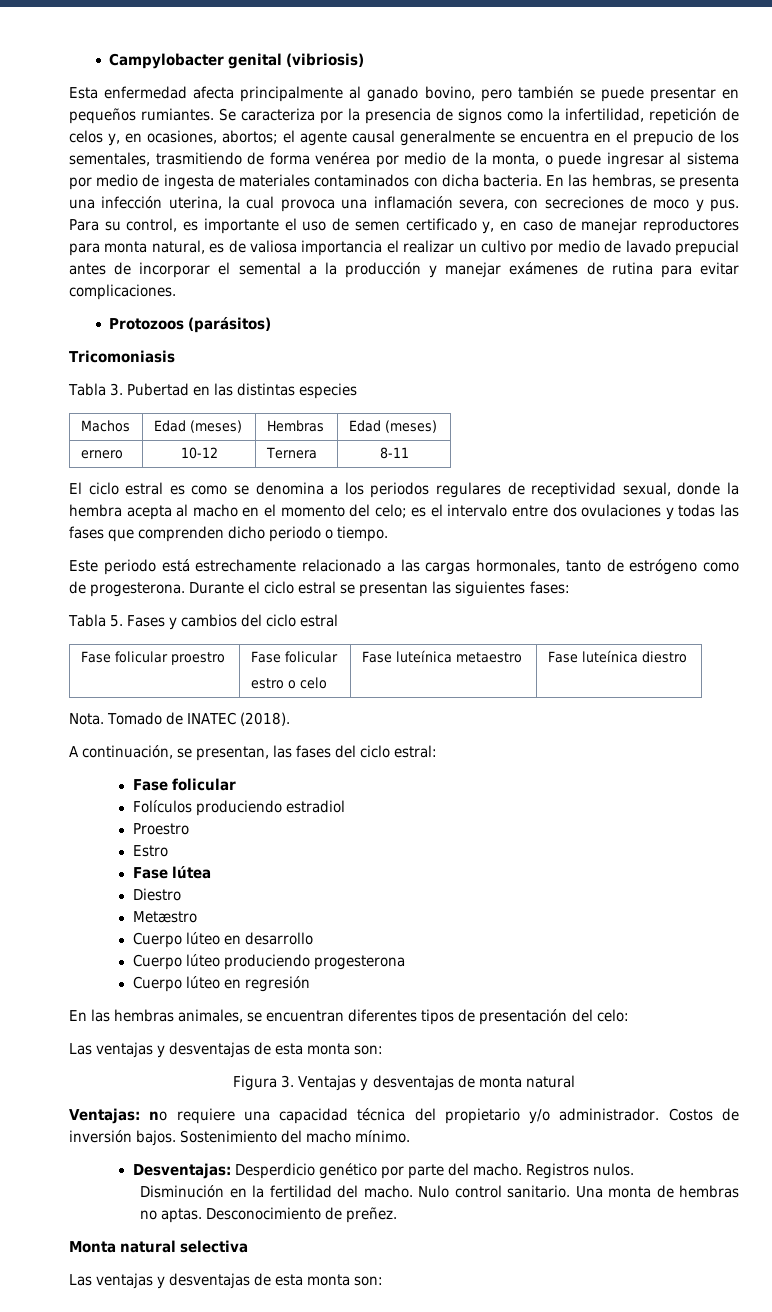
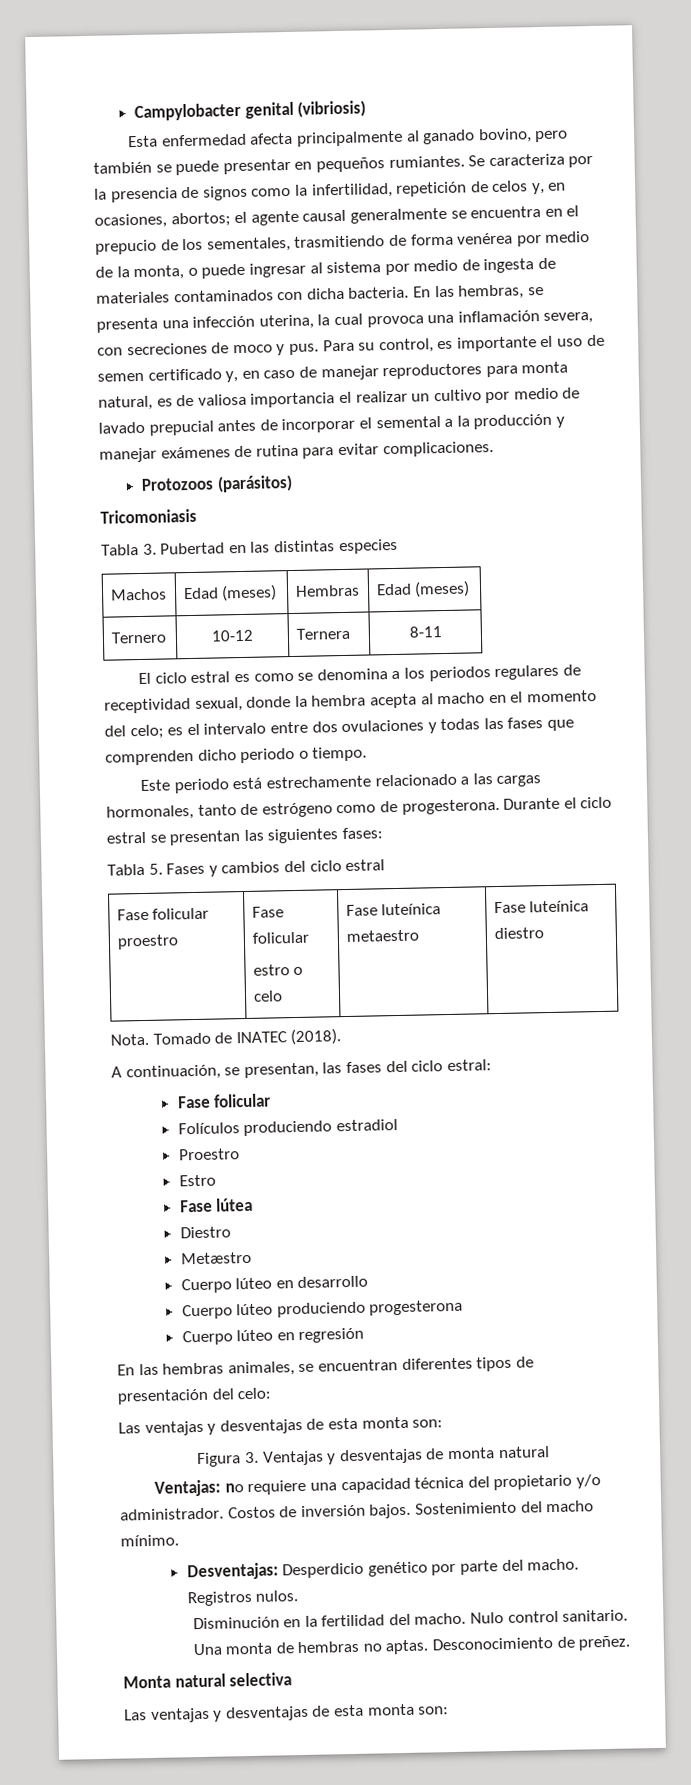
[80,450,123,459] ernero -> [110,631,167,644] Ternero

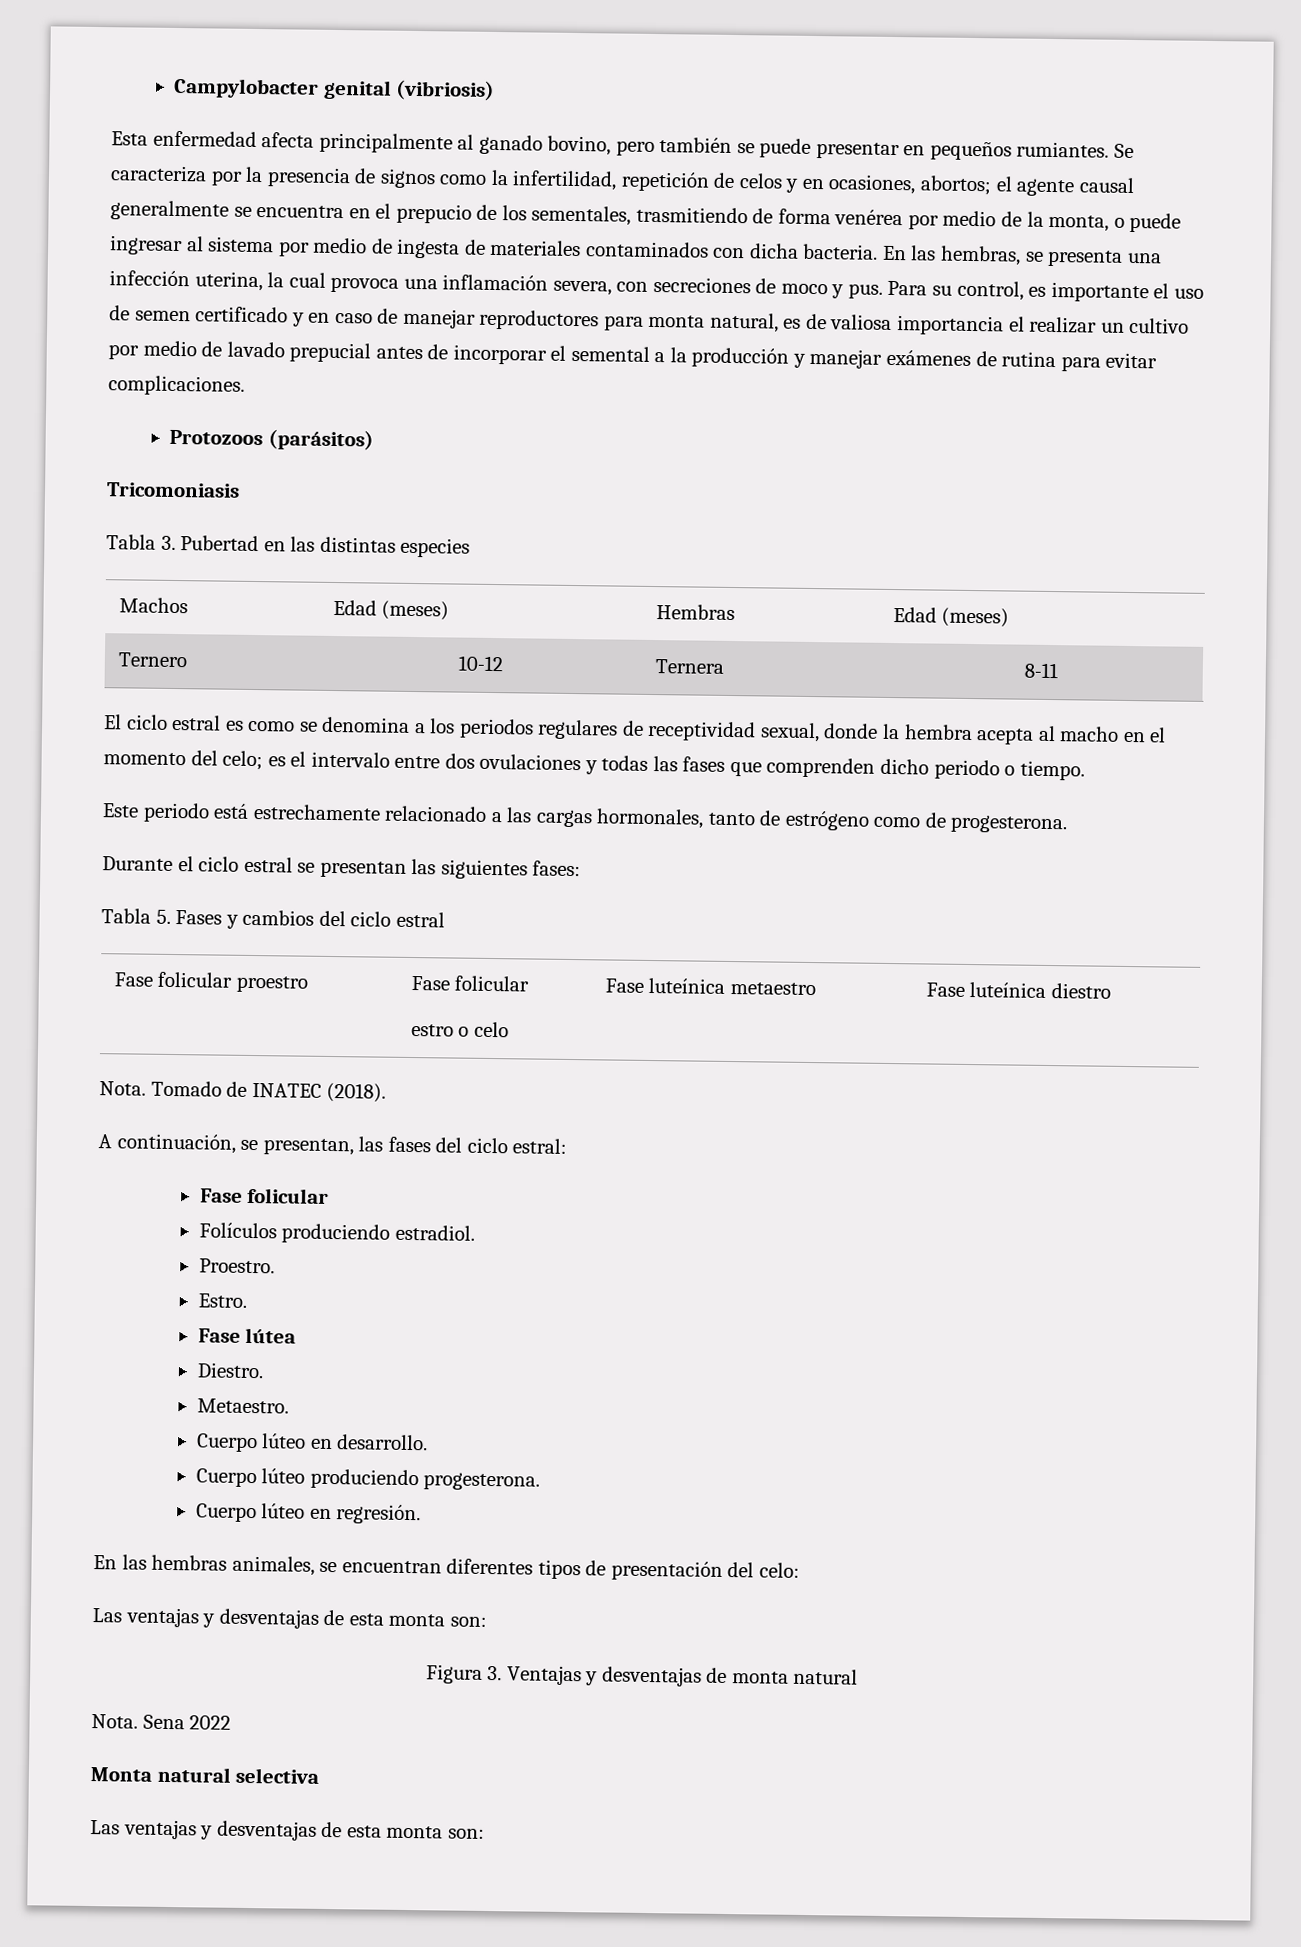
[531,182,545,195] y, -> [785,178,799,193] y
[225,371,239,383] y, -> [291,312,305,327] y
(500, 806) none -> (1069, 824) //
[335,1119,398,1132] [178,1148,240,1161] [178,1174,216,1187] estradiol // Proestro // Estro -> [394,1224,475,1241] [198,1258,275,1274] [197,1293,247,1308] estradiol. // Proestro. // Estro.
[179,1226,231,1239] [180,1251,252,1265] [180,1275,369,1294] Diestro // Metæstro // Cuerpo lúteo en desarrollo -> [196,1362,264,1379] [196,1398,289,1414] [195,1433,429,1453] Diestro. // Metaestro. // Cuerpo lúteo en desarrollo.
[369,1299,464,1316] [181,1327,365,1346] progesterona // Cuerpo lúteo en regresión -> [423,1472,541,1491] [195,1503,422,1525] progesterona. // Cuerpo lúteo en regresión.
[154,1474,601,1497] [120,1500,595,1521] [120,1534,179,1547] [186,1558,580,1581] [186,1590,299,1607] [192,1609,629,1630] [192,1635,631,1656] Ventajas: no requiere una capacidad técnica del propietario y/o administrador. Costos de inversión bajos. Sostenimiento del macho mínimo. // Desventajas: Desperdicio genético por parte del macho. Registros nulos. // Disminución en la fertilidad del macho. Nulo control sanitario. Una monta de hembras no aptas. Desconocimiento de preñez. -> [91,1714,232,1730] Nota. Sena 2022

